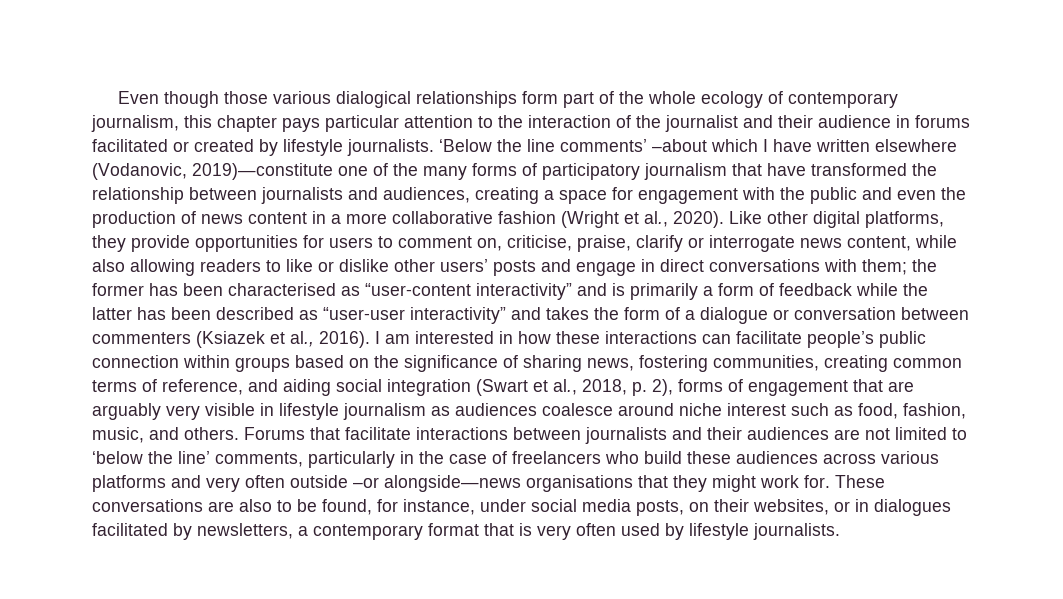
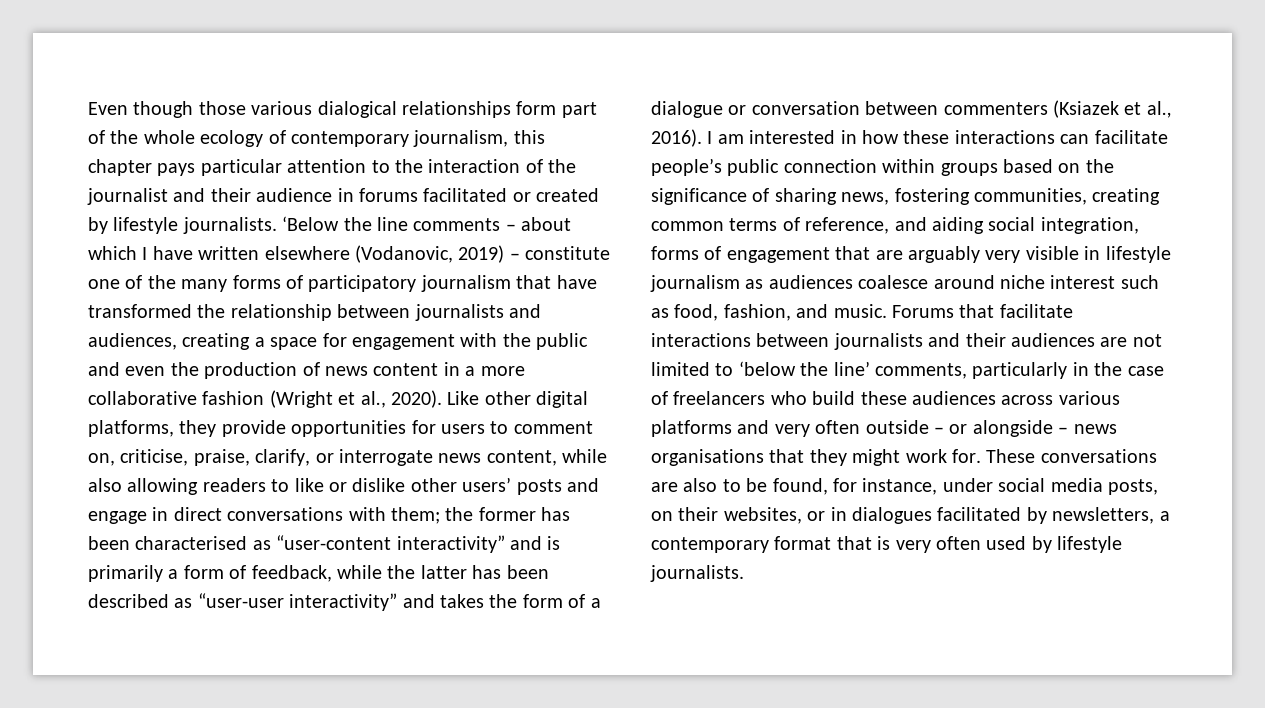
[560,139,707,152] comments’ –about -> [413,217,572,231] comments – about
[192,163,333,180] 2019)—constitute -> [458,245,611,263] 2019) – constitute
[636,235,683,252] clarify -> [255,449,311,466] clarify,
[779,283,852,296] feedback -> [251,565,332,582] feedback,
[387,379,673,396] integration (Swart et al., 2018, p. 2), -> [1040,217,1139,234] integration,
[92,427,239,443] music, and others. -> [796,304,887,318] and music.
[353,475,521,492] –or alongside—news -> [934,420,1117,437] – or alongside – news

